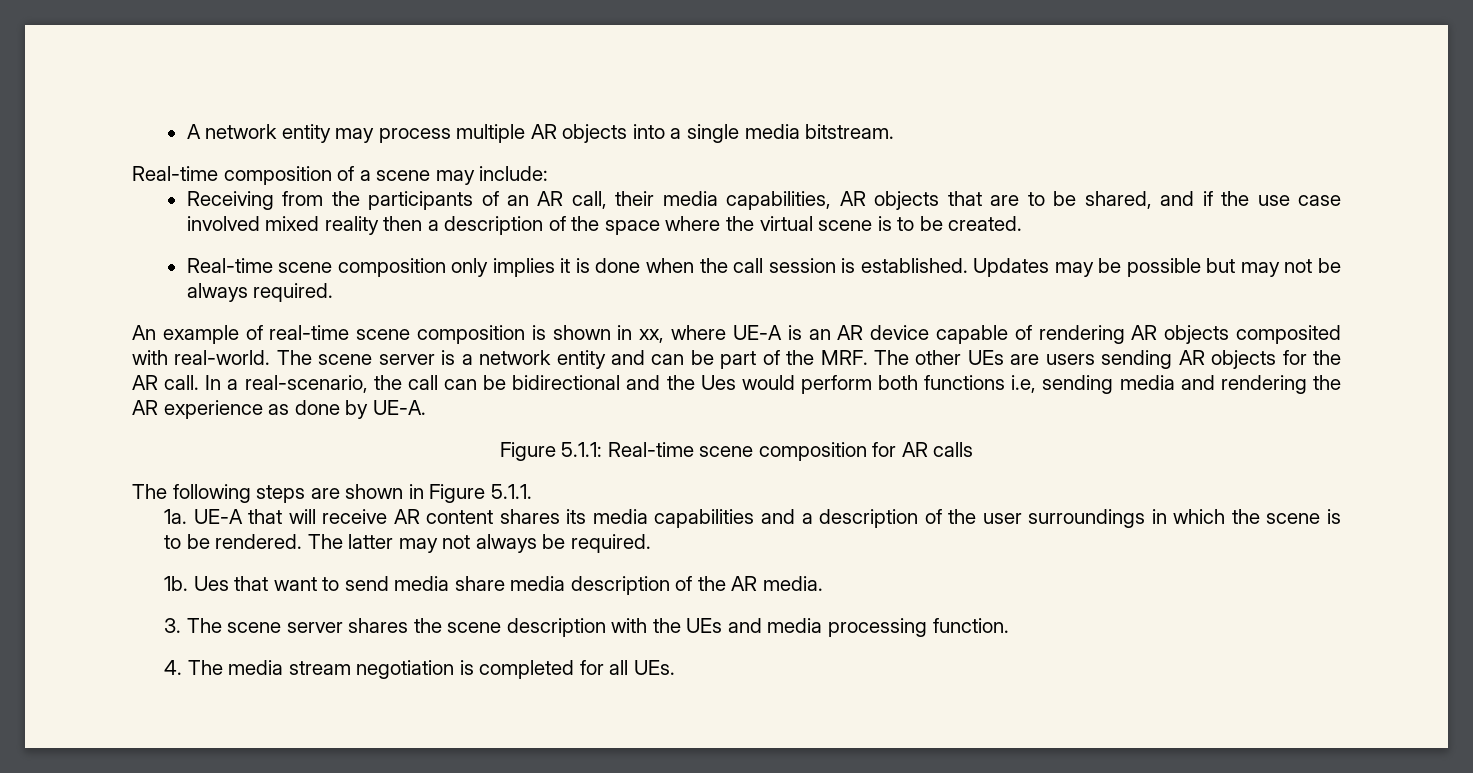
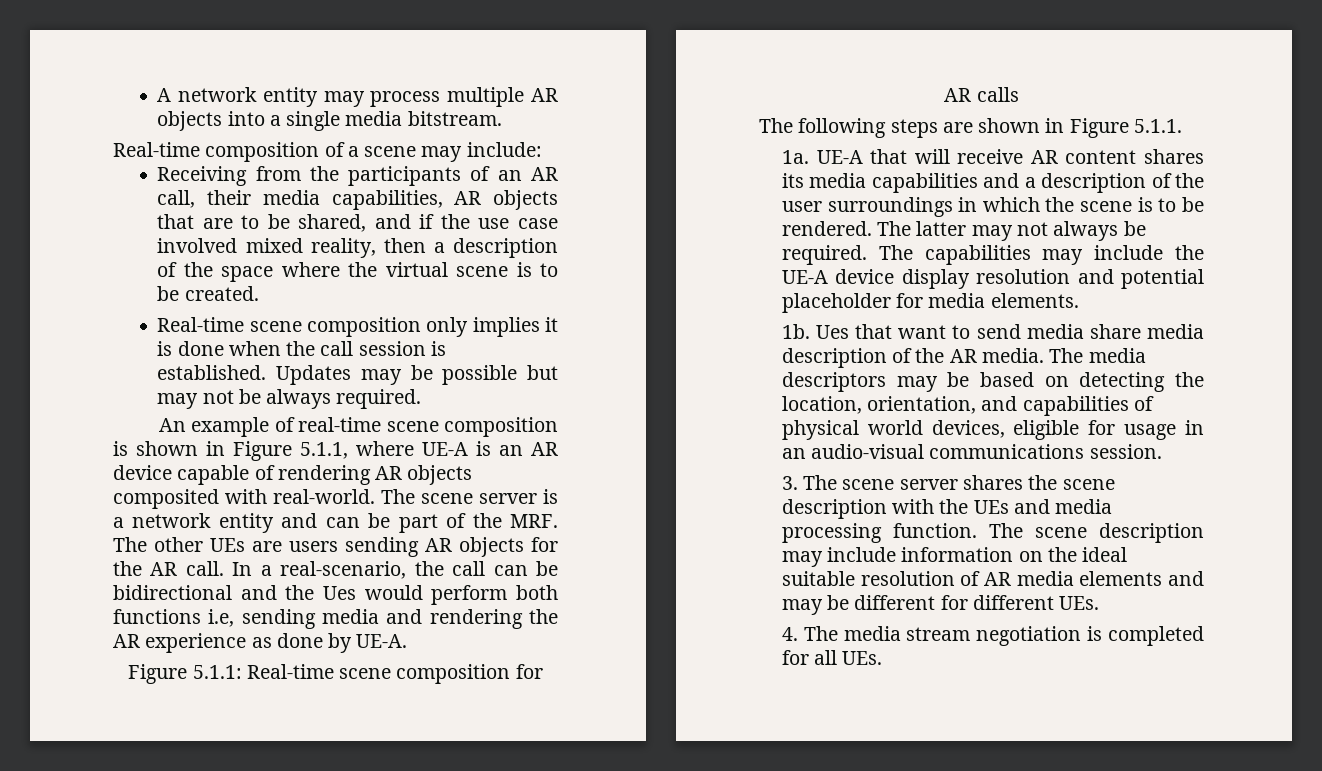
[324,216,379,235] reality -> [310,238,376,258] reality,
[639,329,665,343] xx, -> [233,441,348,461] Figure 5.1.1,
(651, 543) none -> [878,245,1204,265] [781,269,1204,289] [781,293,1079,313] The capabilities may include the UE-A device display resolution and potential placeholder for media elements.
(824, 583) none -> [1049,348,1146,363] [781,372,1204,392] [781,396,1154,416] [781,420,1204,440] [781,444,1162,459] The media descriptors may be based on detecting the location, orientation, and capabilities of physical world devices, eligible for usage in an audio-visual communications session.
(1009, 625) none -> [988,523,1204,543] [781,547,1128,567] [781,571,1204,586] [781,595,1100,615] The scene description may include information on the ideal suitable resolution of AR media elements and may be different for different UEs.

